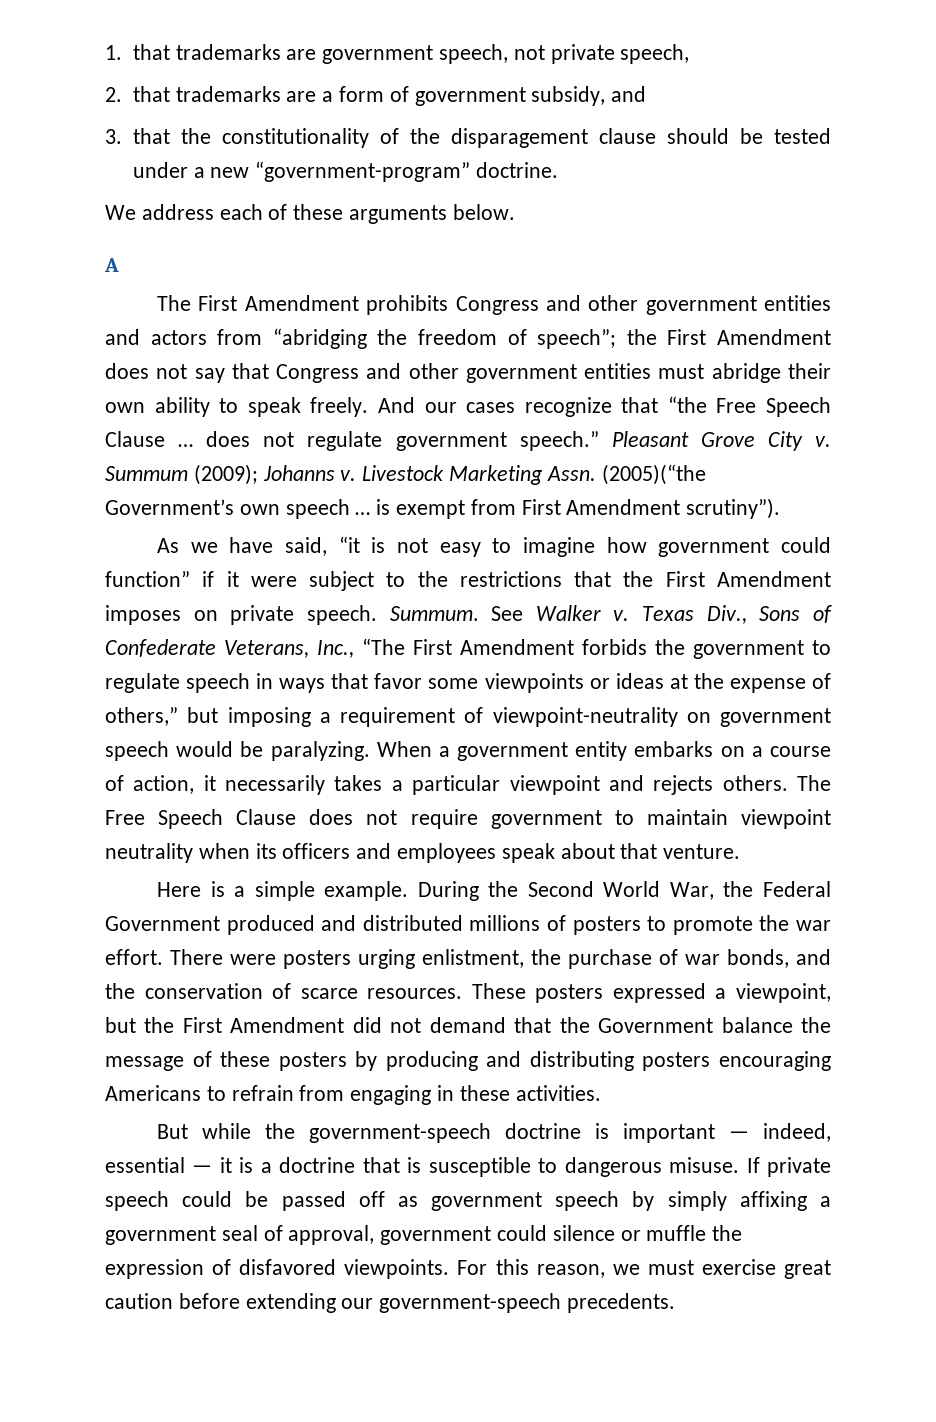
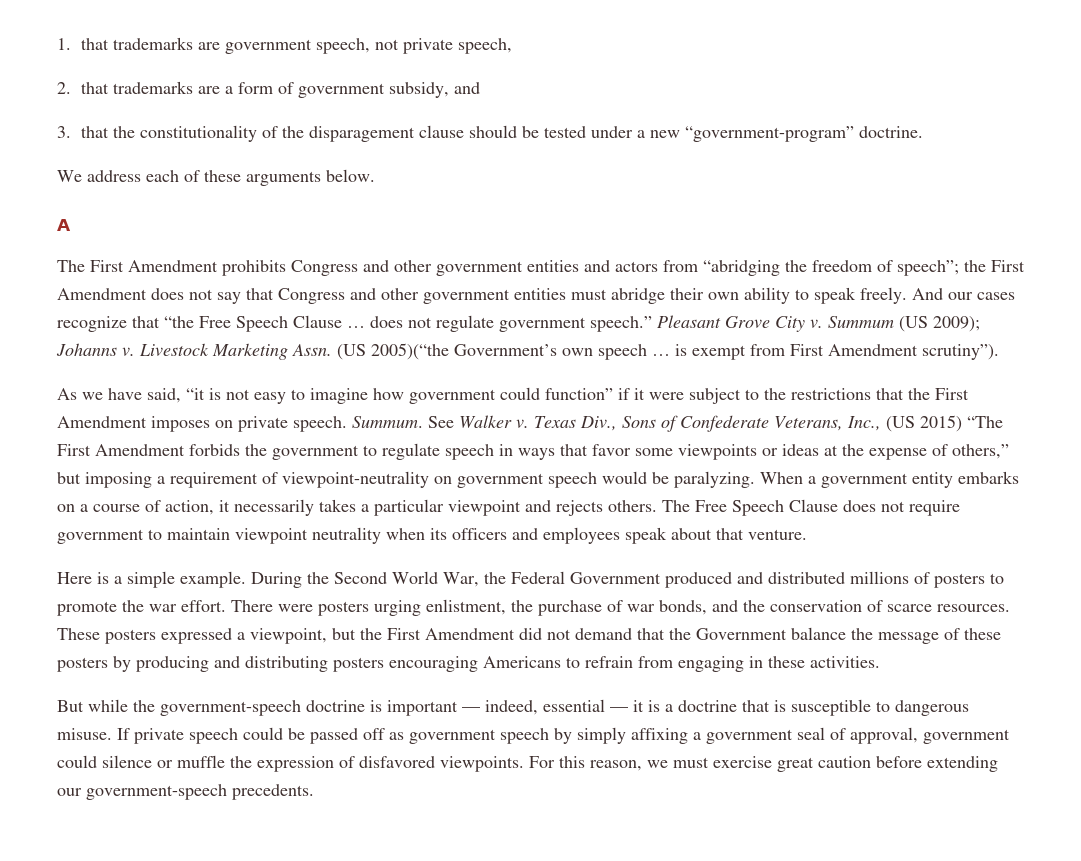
[193,464,258,485] (2009); -> [899,316,980,332] (US 2009);
[601,464,706,485] (2005)(“the -> [337,343,449,360] (US 2005)(“the
(354, 649) none -> [886,415,962,432] (US 2015)

